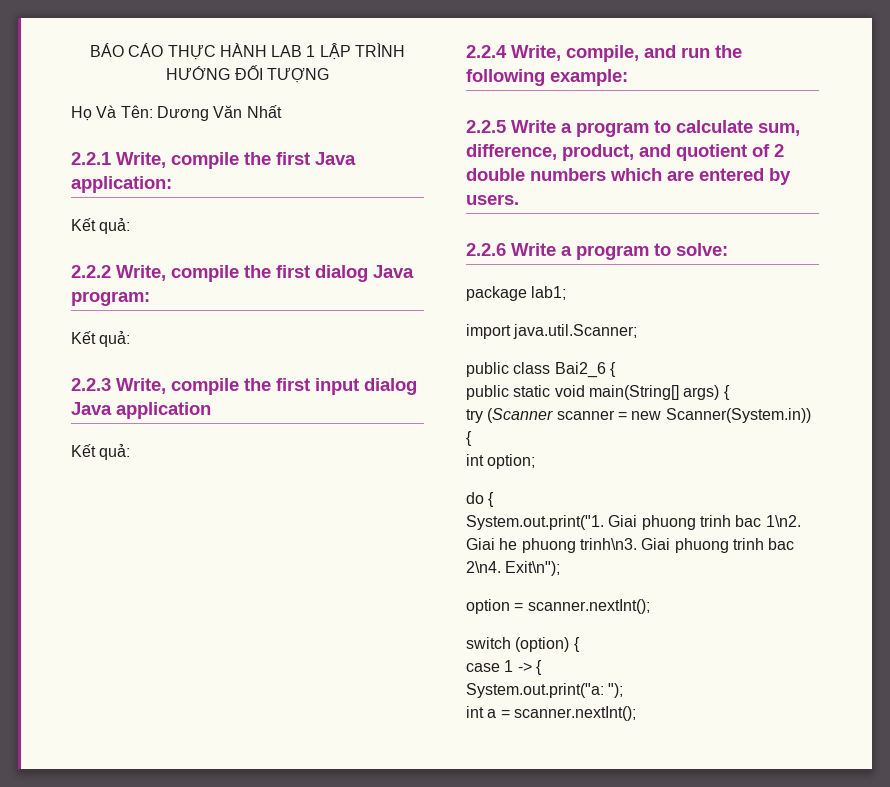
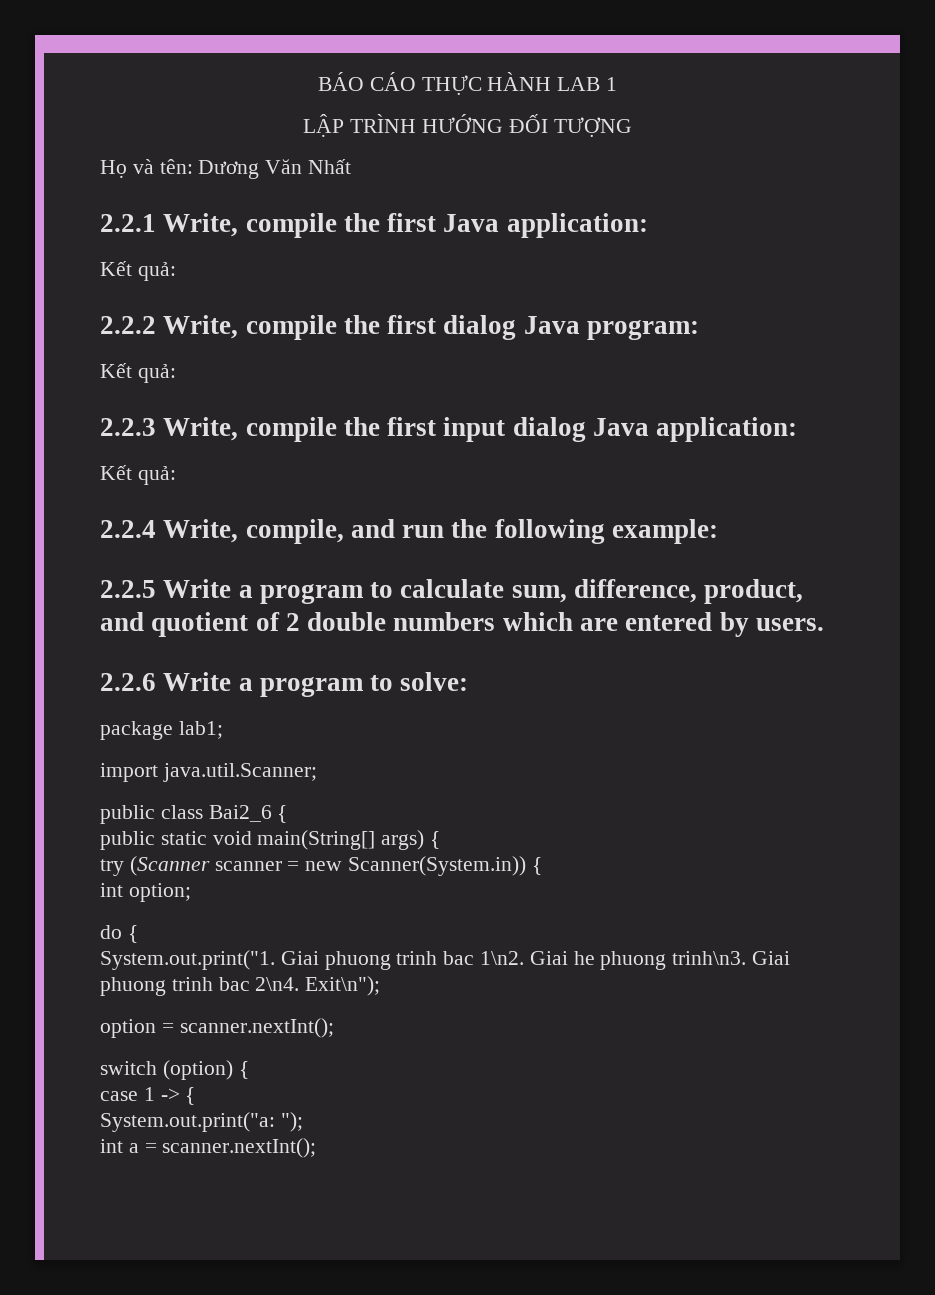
(316, 51) none -> (618, 84) //
[96,105,153,118] Và Tên: -> [132,159,193,174] và tên:
[116,402,211,419] application -> [656,417,798,442] application:

